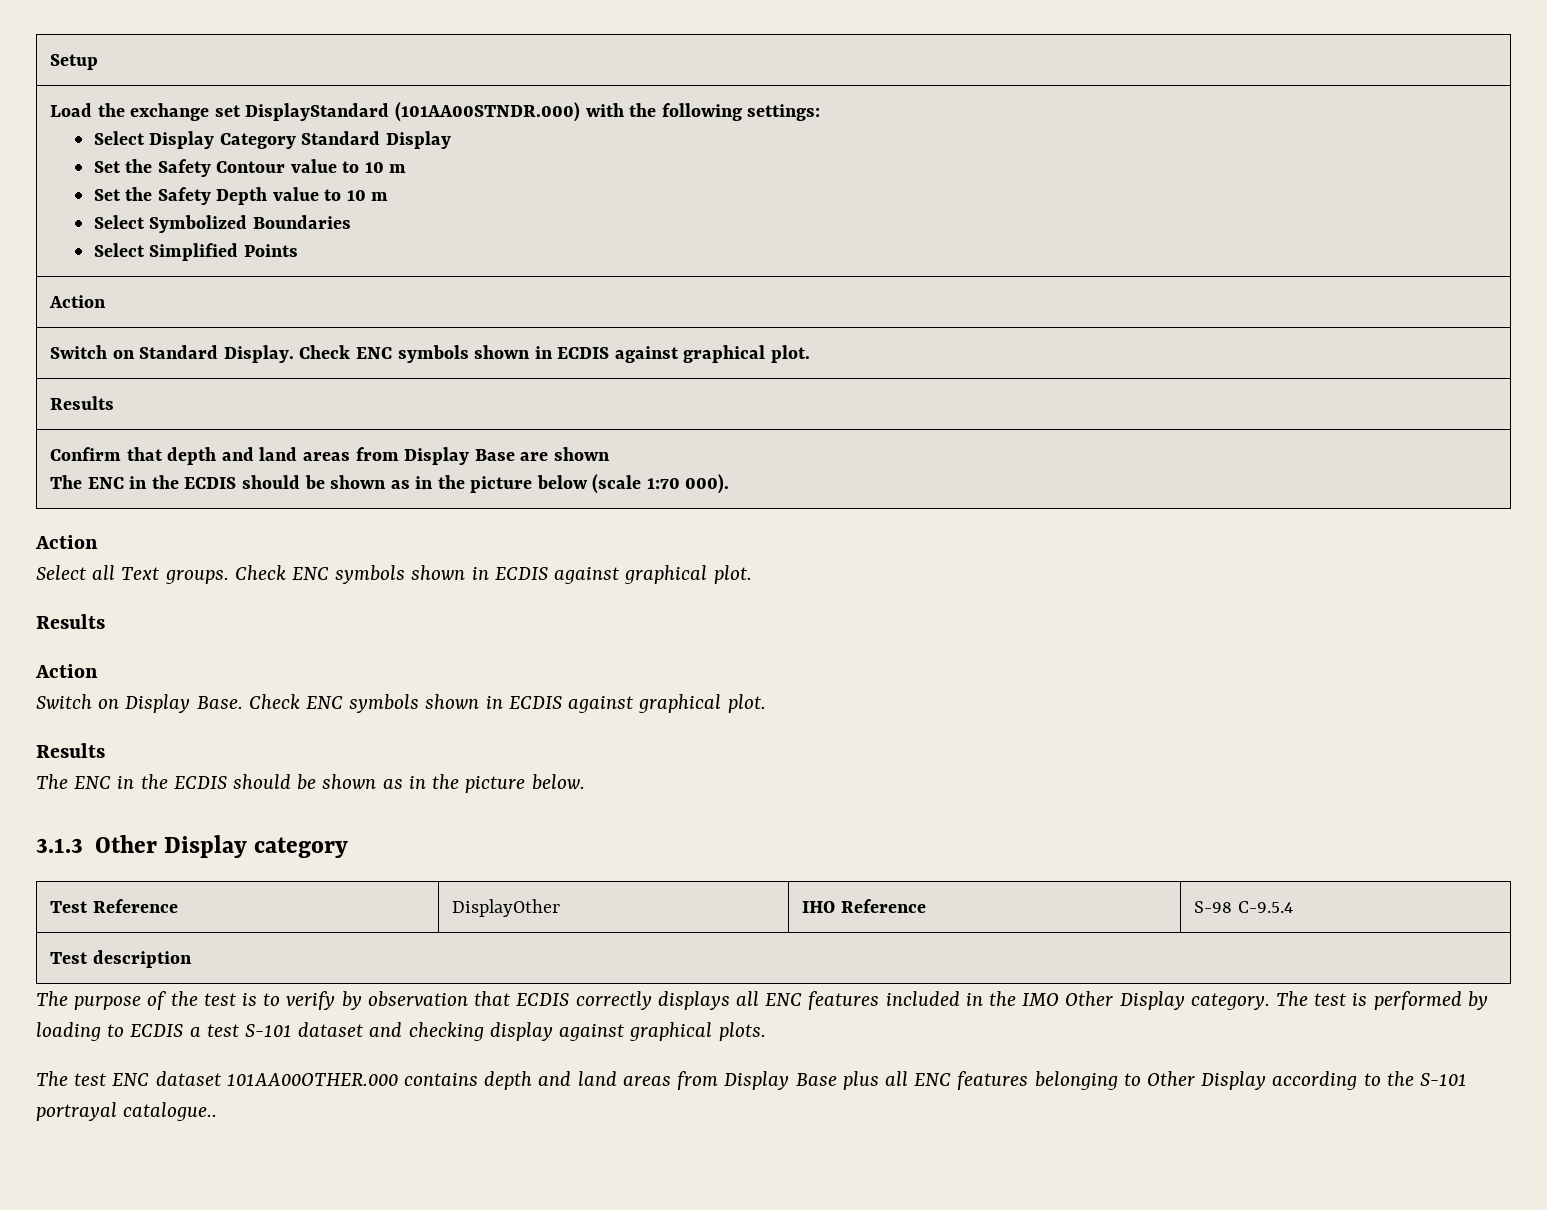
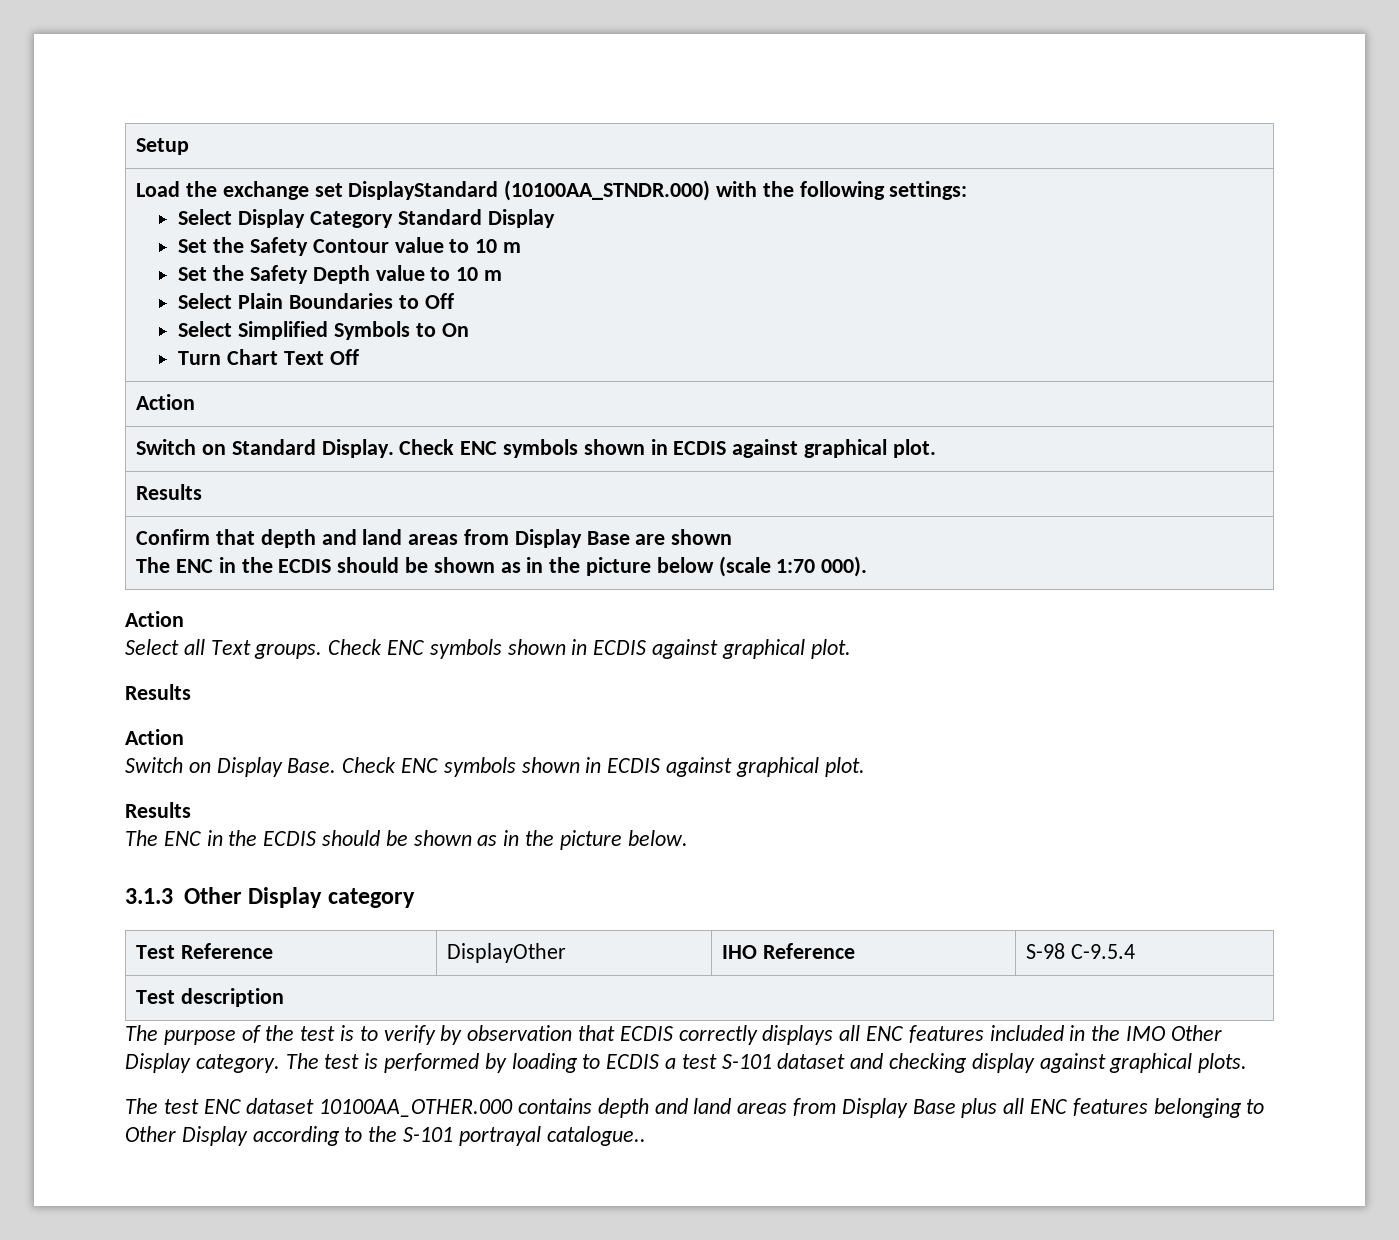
[394,102,580,122] (101AA00STNDR.000) -> [504,180,711,201] (10100AA_STNDR.000)
[149,215,248,233] Symbolized -> [238,293,284,309] Plain
(351, 222) none -> [398,293,454,309] to Off
[243,244,298,257] Points -> [333,321,469,340] [178,349,359,365] Symbols to On // Turn Chart Text Off
[226,1073,398,1086] 101AA00OTHER.000 -> [319,1099,514,1117] 10100AA_OTHER.000

